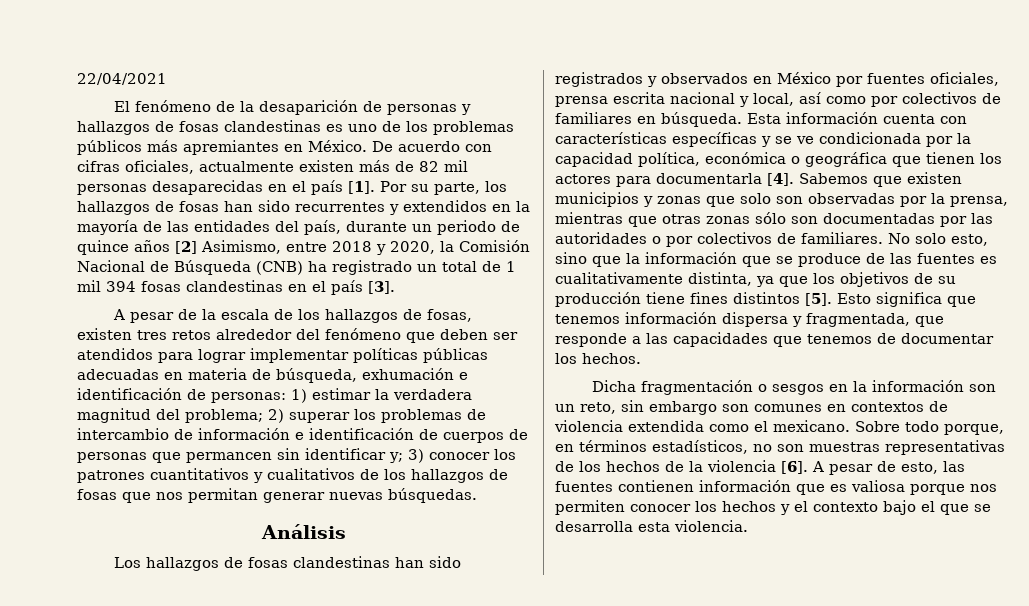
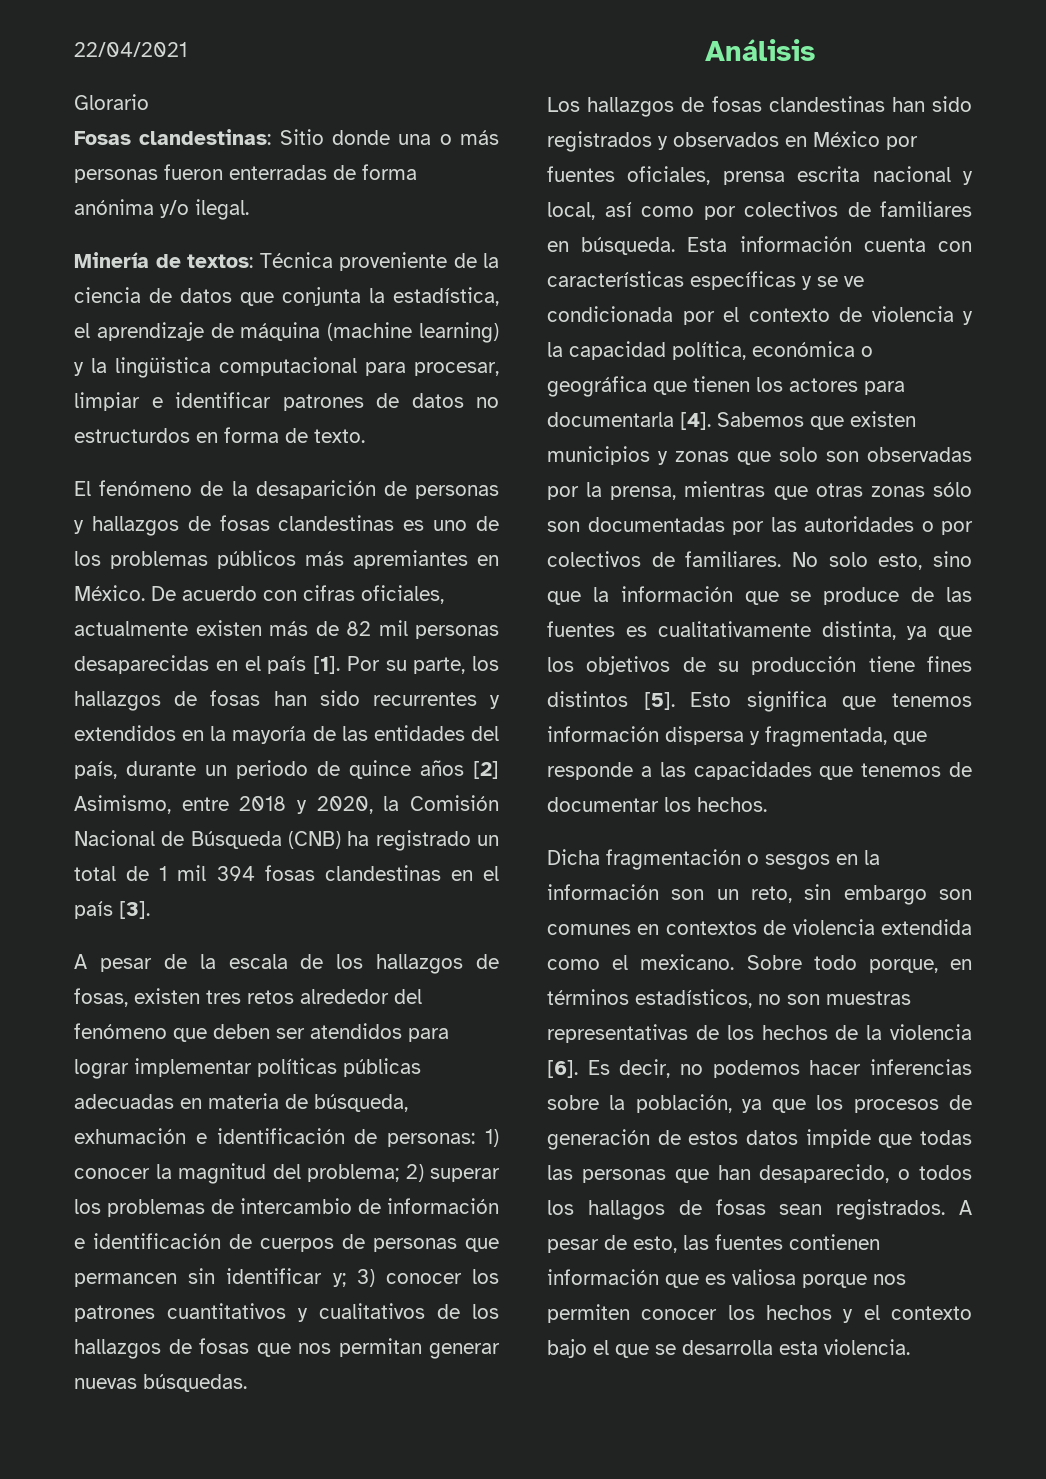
(167, 79) none -> [74,94,149,110] [74,129,499,145] [74,164,417,183] [74,199,249,220] [74,252,499,271] [74,287,499,306] [74,322,500,343] [74,357,499,378] [74,392,499,411] [74,427,365,443] // Glorario // Fosas clandestinas: Sitio donde una o más personas fueron enterradas de forma anónima y/o ilegal. // Minería de textos: Técnica proveniente de la ciencia de datos que conjunta la estadística, el aprendizaje de máquina (machine learning) y la lingüistica computacional para procesar, limpiar e identificar patrones de datos no estructurdos en forma de texto.
[312,388,472,400] estimar la verdadera -> [74,1164,172,1179] conocer la
(953, 141) none -> [723,306,973,325] el contexto de violencia y
(808, 467) none -> [587,1059,972,1078] [547,1094,972,1113] [547,1129,972,1150] [547,1164,972,1183] [547,1199,946,1220] Es decir, no podemos hacer inferencias sobre la población, ya que los procesos de generación de estos datos impide que todas las personas que han desaparecido, o todos los hallagos de fosas sean registrados.

